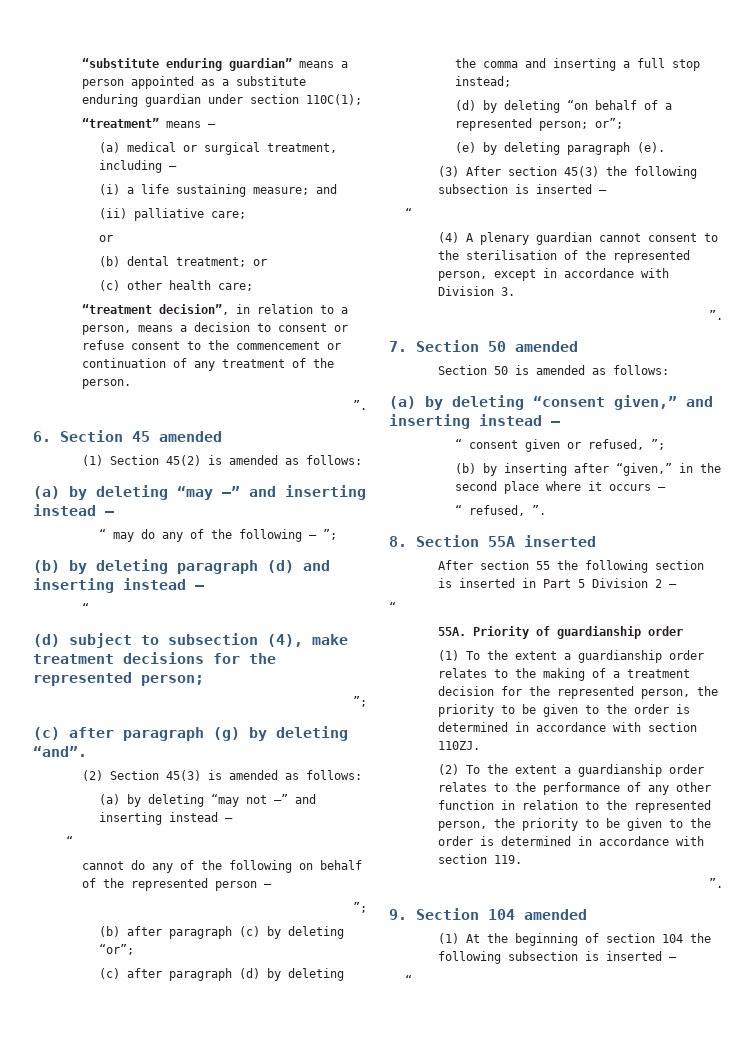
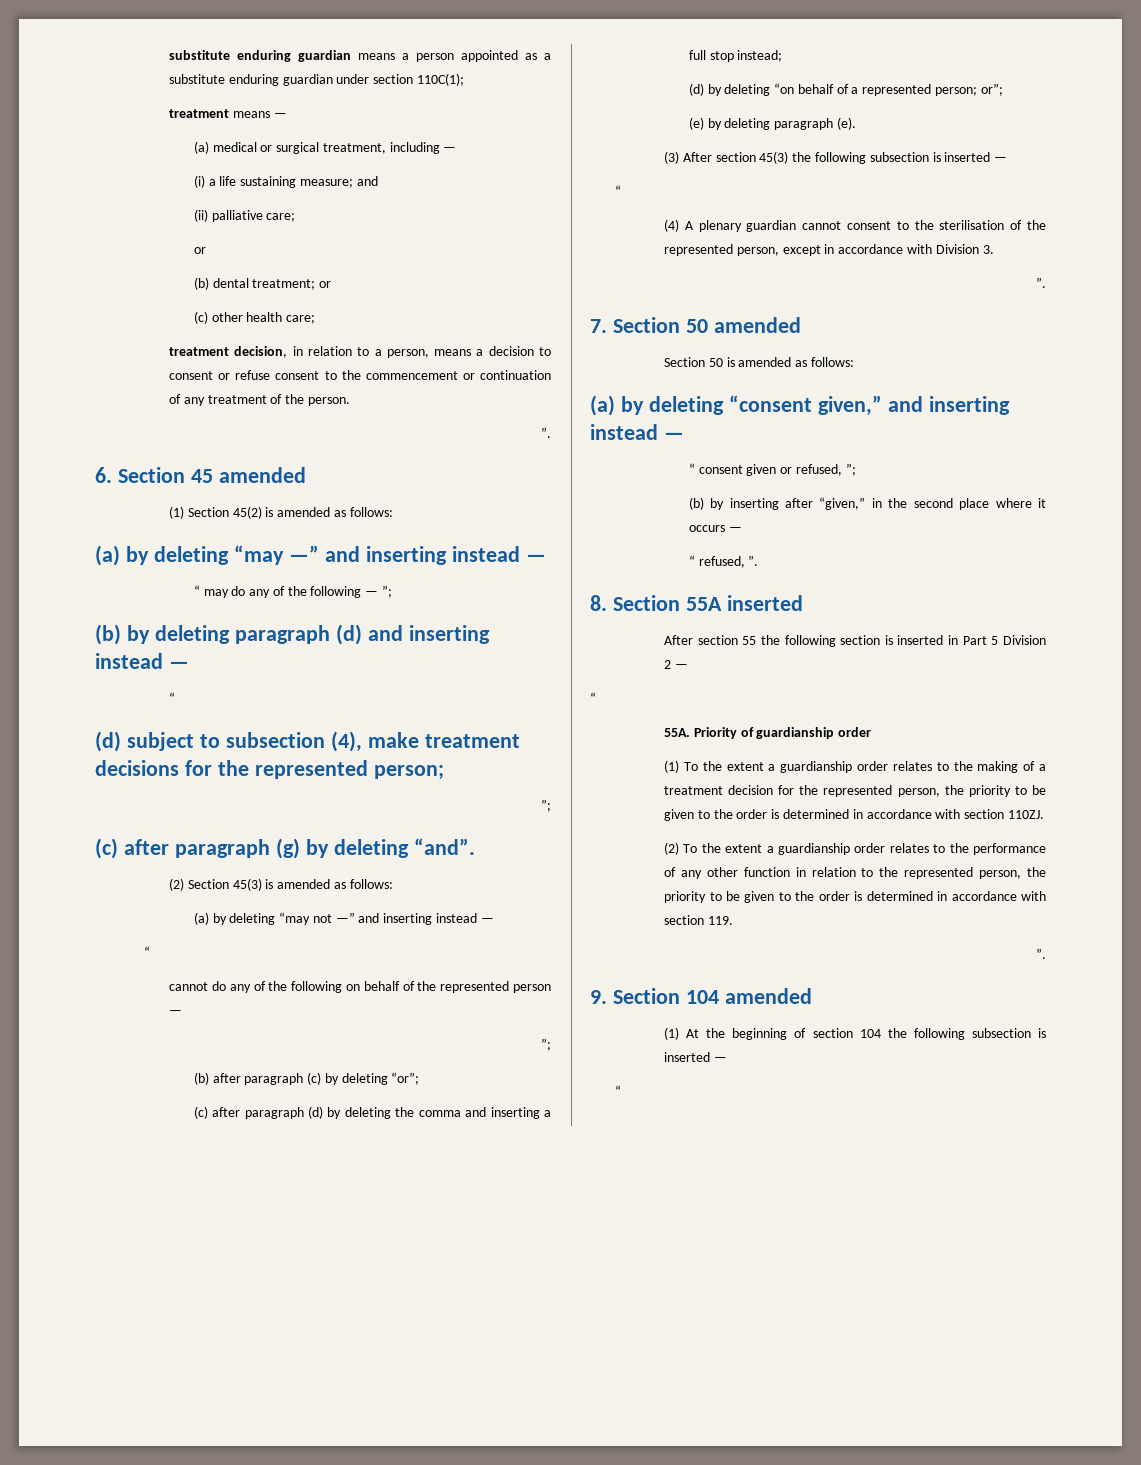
[82,58,293,71] “substitute enduring guardian” -> [169,50,352,62] substitute enduring guardian
[82,118,160,128] “treatment” -> [169,109,230,118] treatment
[82,304,230,315] “treatment decision”, -> [169,346,288,358] treatment decision,

